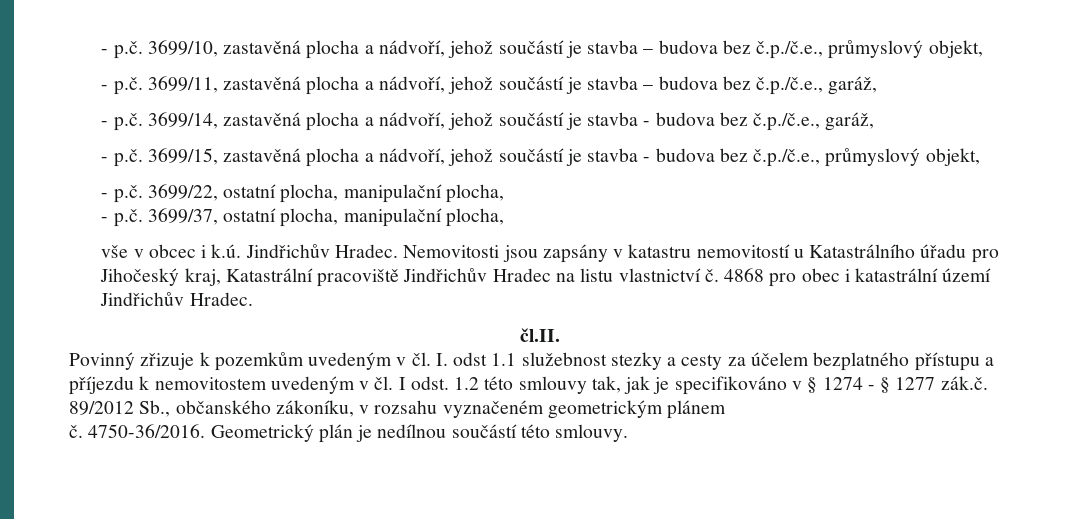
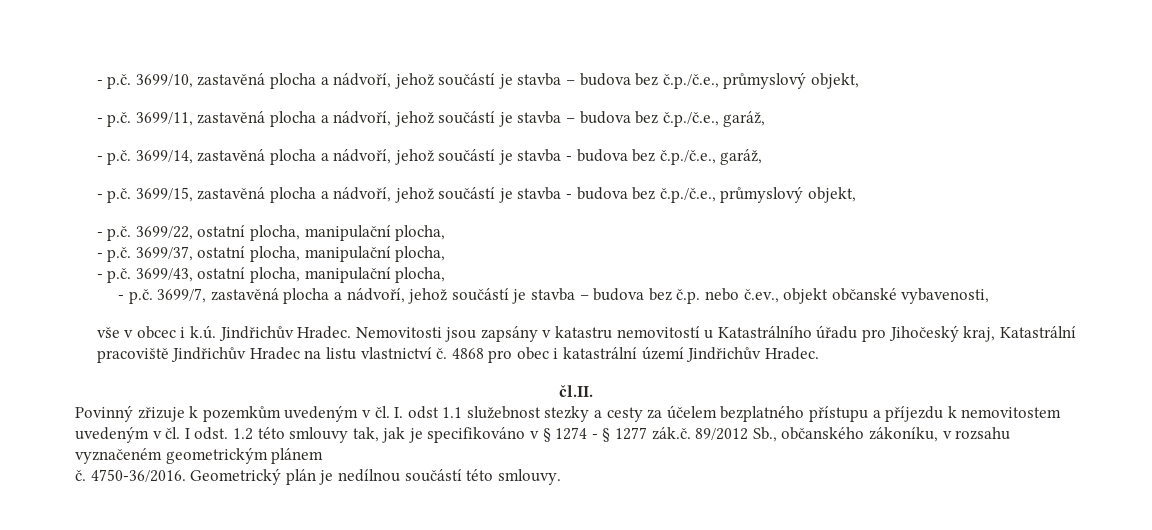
(504, 217) none -> [96,267,446,283] [118,288,990,304] // - p.č. 3699/43, ostatní plocha, manipulační plocha, // - p.č. 3699/7, zastavěná plocha a nádvoří, jehož součástí je stavba – budova bez č.p. nebo č.ev., objekt občanské vybavenosti,

